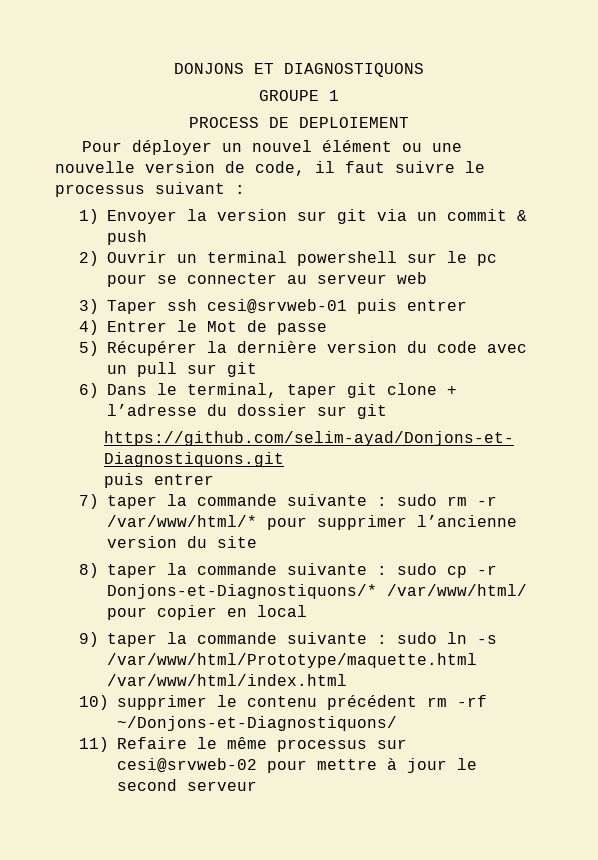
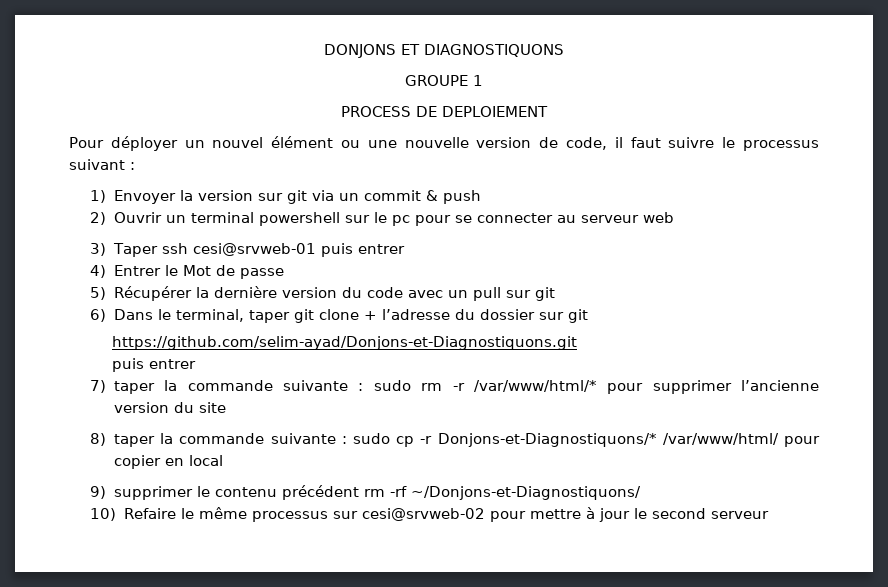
[107,632,498,647] [107,653,478,668] [107,674,348,686] [79,695,110,710] taper la commande suivante : sudo ln -s /var/www/html/Prototype/maquette.html /var/www/html/index.html // 10) -> (107, 492) none
[79,737,110,752] 11) -> [90,508,117,521] 10)

